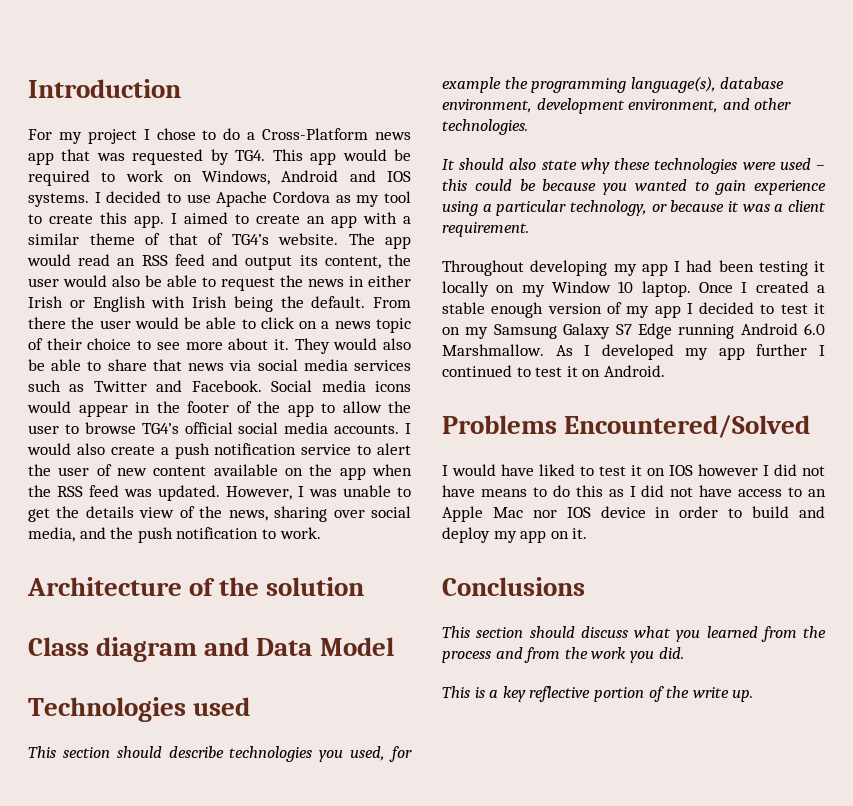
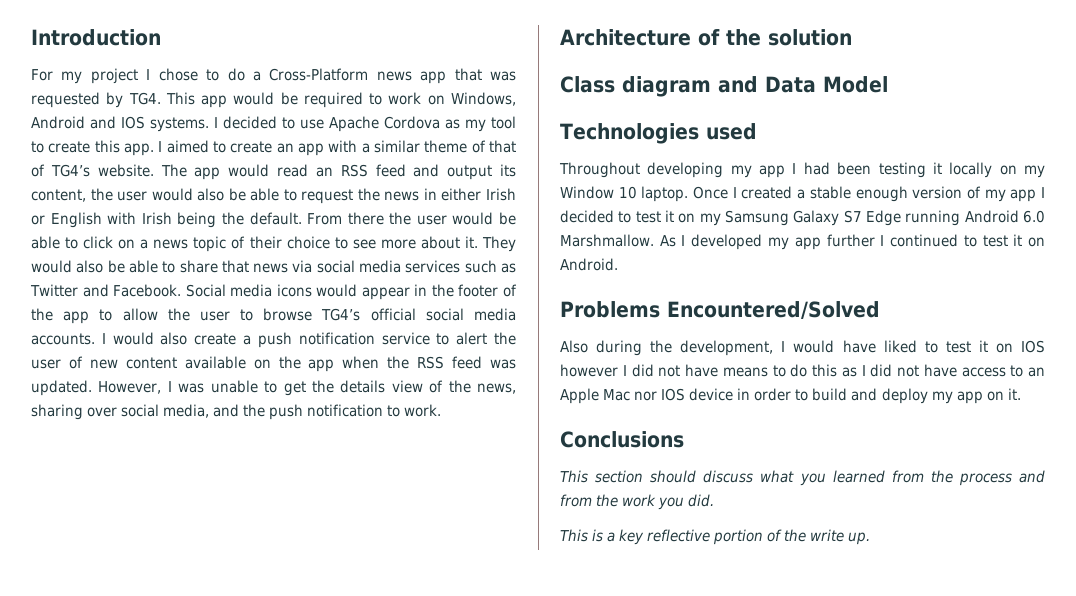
[28,746,412,762] [442,76,785,93] [442,98,792,114] [442,119,528,135] [442,158,825,174] [442,179,826,195] [442,200,826,216] [442,222,529,237] // This section should describe technologies you used, for example the programming language(s), database environment, development environment, and other technologies. // It should also state why these technologies were used – this could be because you wanted to gain experience using a particular technology, or because it was a client requirement. -> (757, 131) none
(811, 426) none -> [560,340,774,356] Also during the development,

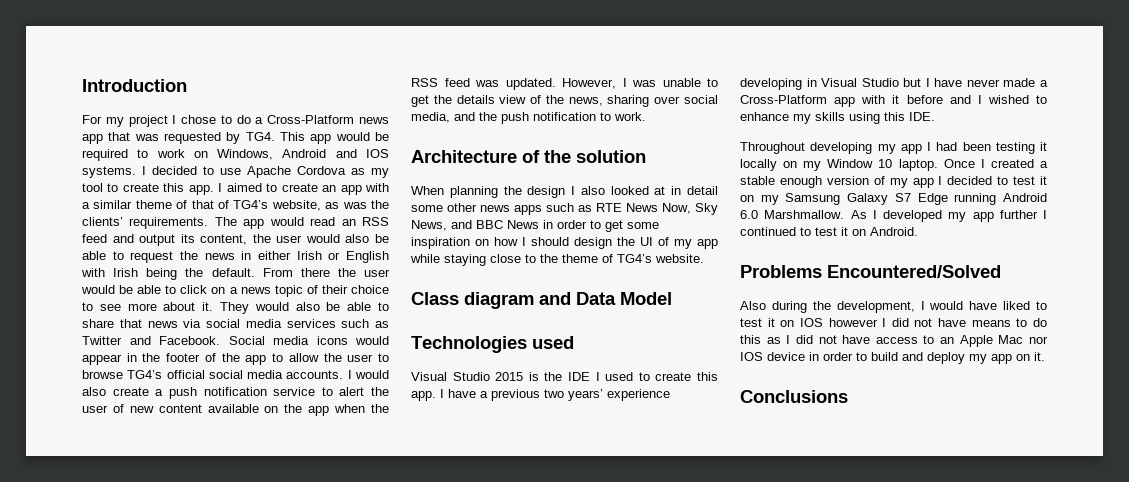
[97,164,154,177] website. -> [271,200,389,211] [82,217,209,229] website, as was the clients’ requirements.
(852, 37) none -> [411,186,718,198] [411,203,718,215] [411,220,659,232] [411,237,718,249] [410,254,704,266] // When planning the design I also looked at in detail some other news apps such as RTE News Now, Sky News, and BBC News in order to get some inspiration on how I should design the UI of my app while staying close to the theme of TG4’s website.
(757, 131) none -> [411,372,718,381] [411,389,670,401] [740,78,1048,90] [740,95,1047,107] [740,112,935,124] // Visual Studio 2015 is the IDE I used to create this app. I have a previous two years’ experience developing in Visual Studio but I have never made a Cross-Platform app with it before and I wished to enhance my skills using this IDE.
[560,470,1045,486] [560,494,715,510] [560,529,871,545] // This section should discuss what you learned from the process and from the work you did. // This is a key reflective portion of the write up. -> (848, 396) none

